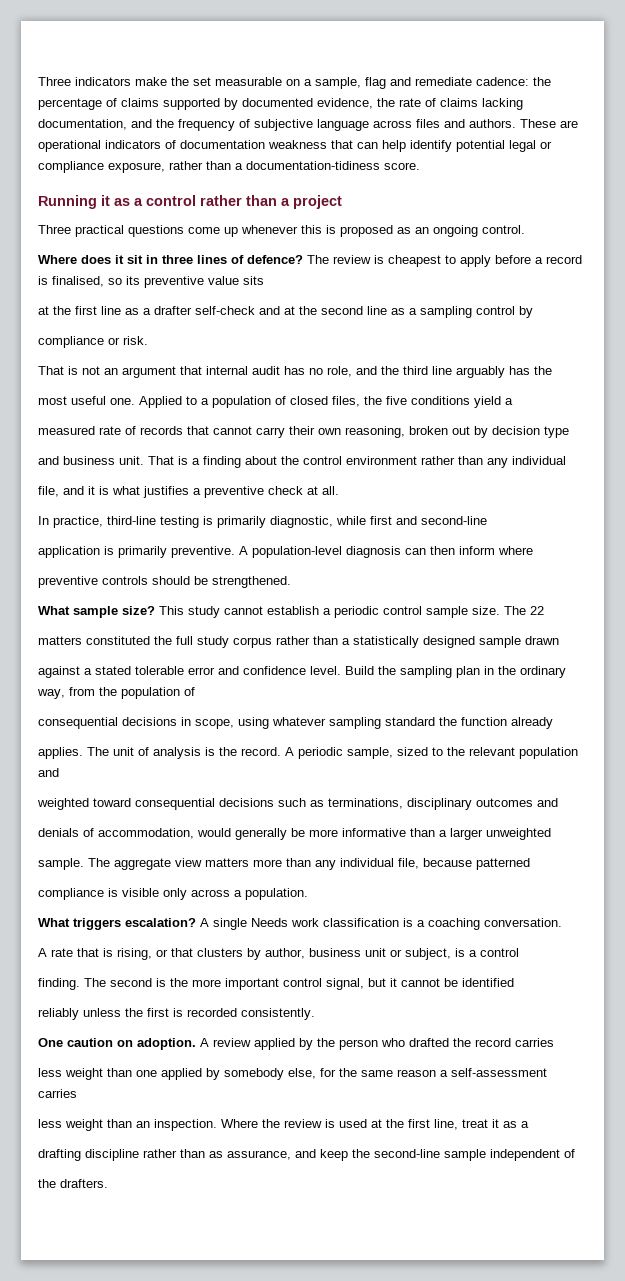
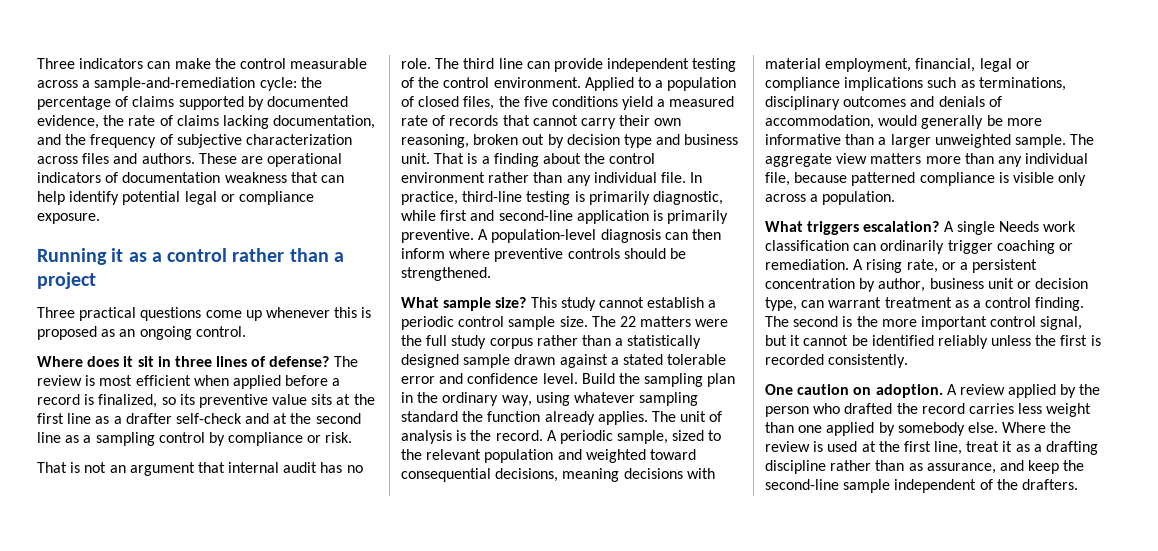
(131, 81) none -> [147,61,171,69] can
[193,77,529,89] set measurable on a sample, flag and remediate cadence: -> [239,58,368,69] [37,77,297,91] control measurable across a sample-and-remediation cycle:
[317,119,369,131] language -> [245,134,352,145] characterization
[108,161,420,173] exposure, rather than a documentation-tidiness score. -> [37,213,100,224] exposure.
[247,255,303,264] defence? -> [269,356,330,367] defense?
[388,255,491,267] cheapest to apply -> [99,375,281,389] most efficient when applied
[52,276,104,287] finalised, -> [98,394,158,408] finalized,
(264, 280) // -> (333, 399) none
(533, 312) // -> (225, 439) none
[327,366,552,378] [38,396,135,405] role, and the third line arguably has the // most useful one. -> [401,58,737,72] [401,77,581,88] role. The third line can provide independent testing of the control environment.
(513, 401) // -> (666, 103) none
(569, 432) // -> (652, 141) none
[38,486,339,498] // file, and it is what justifies a preventive check at all. // -> [660,172,686,183] file.
(487, 520) // -> (573, 215) none
(533, 550) // -> (491, 253) none
[38,636,150,645] // matters constituted -> [640,316,729,327] matters were
(559, 640) // -> (556, 359) none
[69,687,195,699] [38,717,234,729] from the population of // consequential decisions in scope, -> (532, 400) none
(553, 723) // -> (595, 418) none
(59, 772) // -> (582, 454) none
[219,798,274,807] decisions -> [495,468,715,482] [765,58,1030,72] [765,77,924,91] decisions, meaning decisions with material employment, financial, legal or compliance implications
(558, 802) // -> (935, 101) none
(551, 834) // -> (1011, 141) none
(530, 864) // -> (916, 179) none
[403,918,562,930] [38,948,243,960] is a coaching conversation. // A rate that is rising, or that clusters -> [853,240,1073,254] [765,259,1038,273] [765,278,855,289] can ordinarily trigger coaching or remediation. A rising rate, or a persistent concentration
[405,948,519,960] subject, is a control // -> [1035,278,1089,289] [765,297,1032,311] decision type, can warrant treatment as a control
(514, 982) // -> (934, 340) none
(554, 1042) // -> (1014, 408) none
[288,1068,547,1079] [38,1089,77,1098] [38,1119,217,1131] else, for the same reason a self-assessment carries // less weight than an inspection. -> [967,422,998,433] else.
(529, 1124) // -> (1042, 448) none
(575, 1153) // -> (993, 484) none

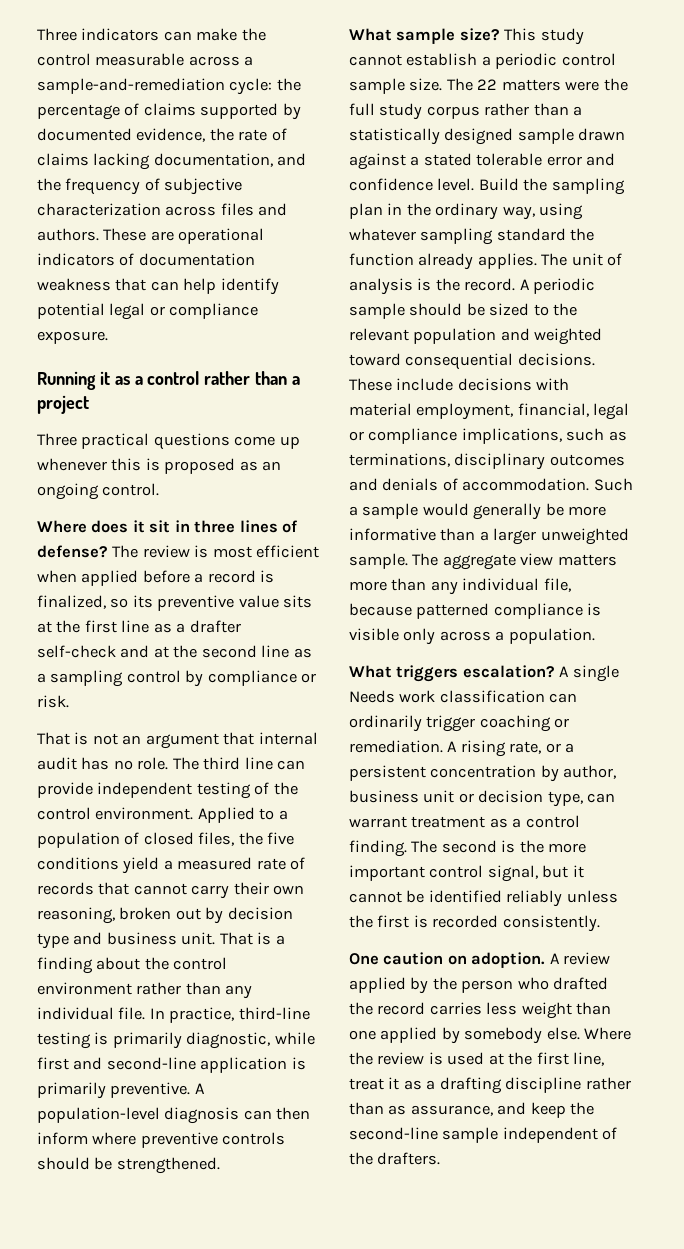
[617,430,669,444] sample, -> [349,303,485,319] sample should be
[495,468,620,482] decisions, meaning -> [517,353,595,366] [349,378,454,391] decisions. These include
[844,77,924,91] implications -> [461,428,562,444] implications,
[765,115,874,129] accommodation, -> [462,478,633,491] [349,503,419,519] accommodation. Such a sample

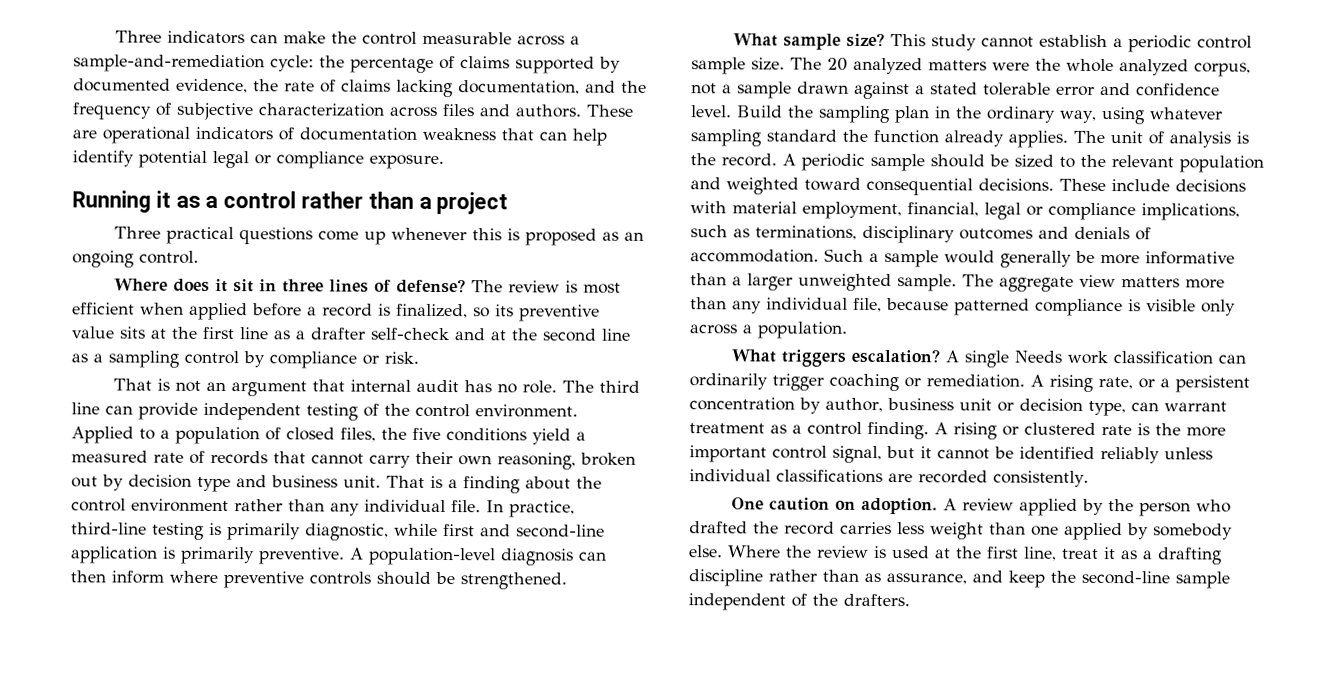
[477,79,498,90] 22 -> [827,57,923,75] 20 analyzed
[349,103,583,120] [349,128,514,145] full study corpus rather than a statistically designed -> [1066,58,1251,77] [691,83,732,95] whole analyzed corpus, not a
[411,840,497,853] The second -> [934,422,1132,440] A rising or clustered rate
[349,915,428,928] the first is -> [689,469,913,483] individual classifications are

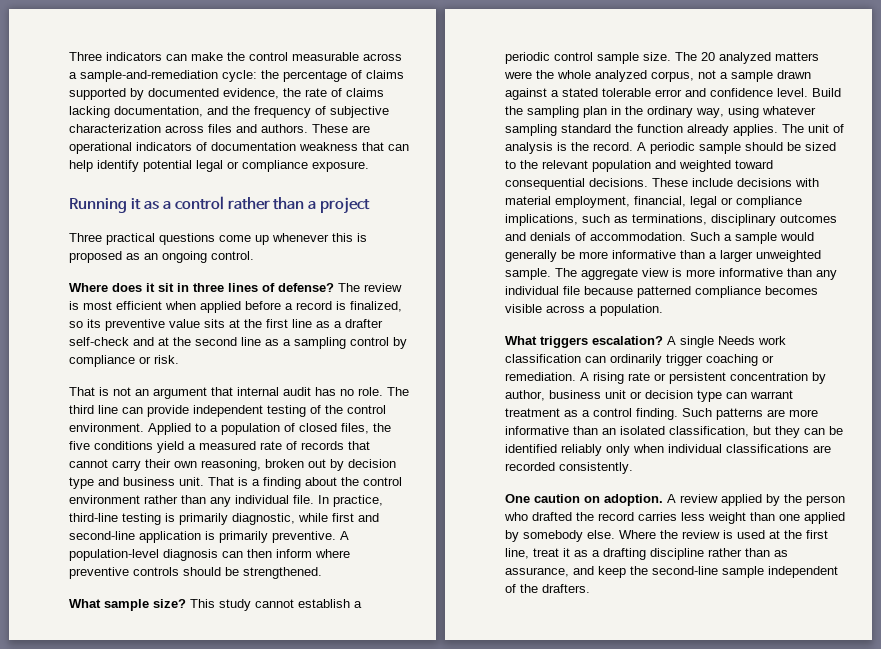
[1121,277,1225,289] [690,297,882,314] matters more than any individual file, -> [672,268,837,280] [505,286,580,295] is more informative than any individual file
[1128,299,1236,316] is visible only -> [765,286,818,295] [505,304,542,313] becomes visible
[1098,376,1170,390] rate, or a -> [628,372,666,381] rate or
[1088,400,1126,417] type, -> [697,390,722,402] type
[934,422,1226,440] [689,445,990,463] A rising or clustered rate is the more important control signal, but it cannot -> [682,408,818,420] [505,426,825,438] Such patterns are more informative than an isolated classification, but they can
[1164,447,1213,460] unless -> [606,444,664,456] only when

